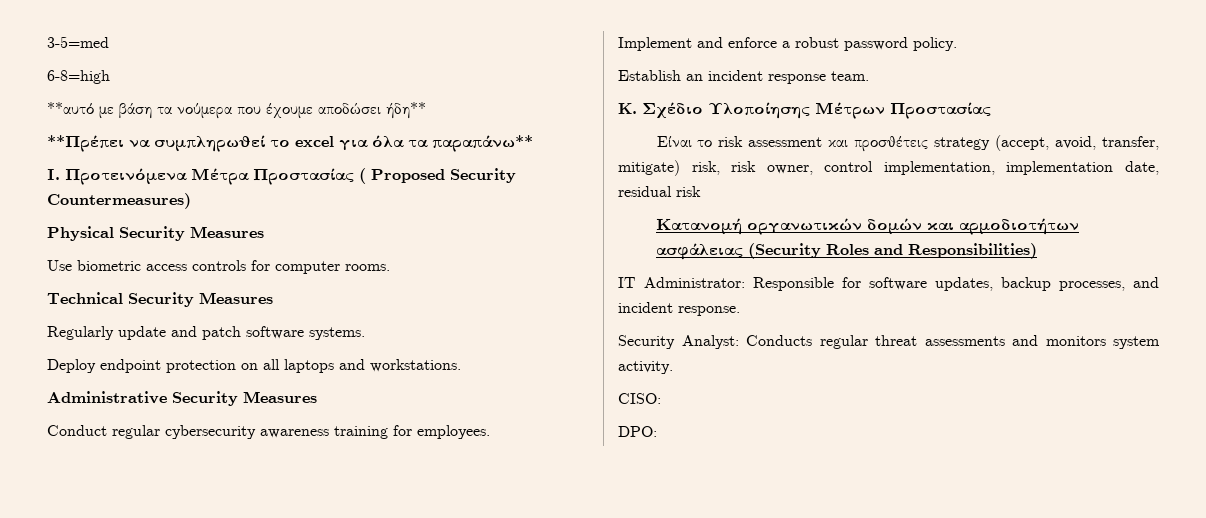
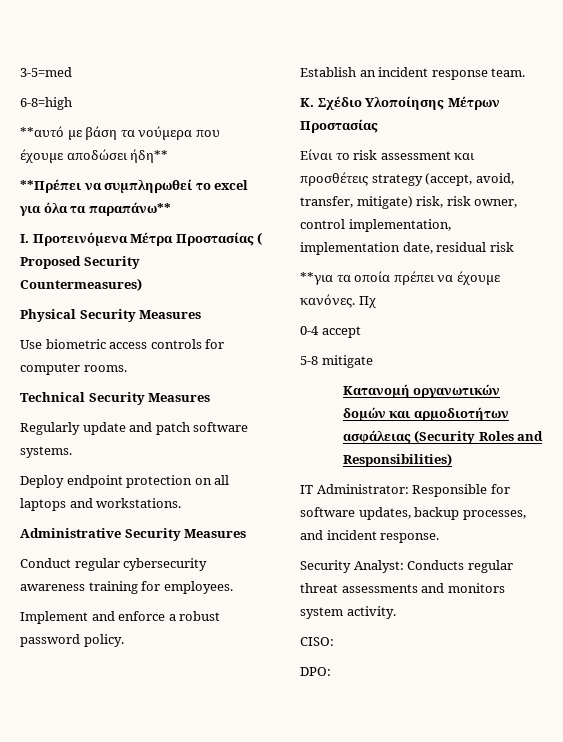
(701, 191) none -> [300,271,501,285] [300,294,376,308] [300,326,361,338] [300,355,373,368] // **για τα οποία πρέπει να έχουμε κανόνες. Πχ // 0-4 accept // 5-8 mitigate

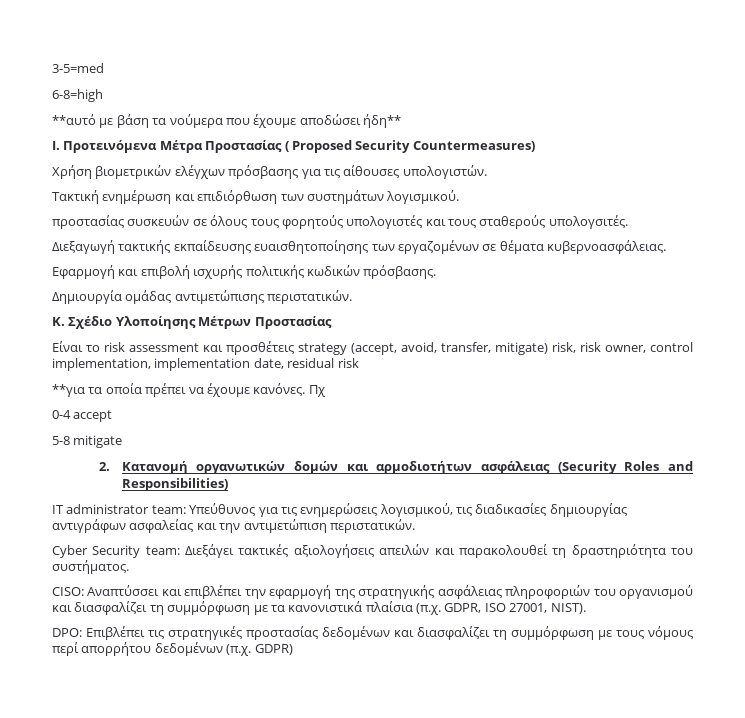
[20,179,249,193] [19,202,171,216] // **Πρέπει να συμπληρωθεί το excel για όλα τα παραπάνω** -> (401, 121) none
[20,309,202,322] [20,339,225,349] [20,363,127,375] [20,392,211,405] [20,422,249,435] [20,446,72,458] [20,475,230,488] [20,498,182,511] [20,528,247,541] [20,558,208,571] [20,581,233,594] [20,611,221,624] [20,634,124,647] [300,67,526,80] Physical Security Measures // Use biometric access controls for computer rooms. // Technical Security Measures // Regularly update and patch software systems. // Deploy endpoint protection on all laptops and workstations. // Administrative Security Measures // Conduct regular cybersecurity awareness training for employees. // Implement and enforce a robust password policy. // Establish an incident response team. -> [52,165,487,179] [52,190,460,204] [52,215,628,229] [52,240,666,254] [52,265,437,279] [52,290,353,304] Χρήση βιομετρικών ελέγχων πρόσβασης για τις αίθουσες υπολογιστών. // Τακτική ενημέρωση και επιδιόρθωση των συστημάτων λογισμικού. // προστασίας συσκευών σε όλους τους φορητούς υπολογιστές και τους σταθερούς υπολογσιτές. // Διεξαγωγή τακτικής εκπαίδευσης ευαισθητοποίησης των εργαζομένων σε θέματα κυβερνοασφάλειας. // Εφαρμογή και επιβολή ισχυρής πολιτικής κωδικών πρόσβασης. // Δημιουργία ομάδας αντιμετώπισης περιστατικών.
(373, 361) none -> [98,462,110,471] 2.
[316,484,510,497] [300,507,526,520] [300,530,440,543] [300,560,513,573] [300,583,505,593] [300,606,396,619] [300,637,334,646] [300,667,331,676] Administrator: Responsible for software updates, backup processes, and incident response. // Security Analyst: Conducts regular threat assessments and monitors system activity. // CISO: // DPO: -> [66,503,627,517] [52,519,415,533] [52,544,694,558] [52,560,129,574] [52,585,693,599] [52,601,586,615] [52,626,693,640] [52,642,293,656] administrator team: Υπεύθυνος για τις ενημερώσεις λογισμικού, τις διαδικασίες δημιουργίας αντιγράφων ασφαλείας και την αντιμετώπιση περιστατικών. // Cyber Security team: Διεξάγει τακτικές αξιολογήσεις απειλών και παρακολουθεί τη δραστηριότητα του συστήματος. // CISO: Αναπτύσσει και επιβλέπει την εφαρμογή της στρατηγικής ασφάλειας πληροφοριών του οργανισμού και διασφαλίζει τη συμμόρφωση με τα κανονιστικά πλαίσια (π.χ. GDPR, ISO 27001, NIST). // DPO: Επιβλέπει τις στρατηγικές προστασίας δεδομένων και διασφαλίζει τη συμμόρφωση με τους νόμους περί απορρήτου δεδομένων (π.χ. GDPR)

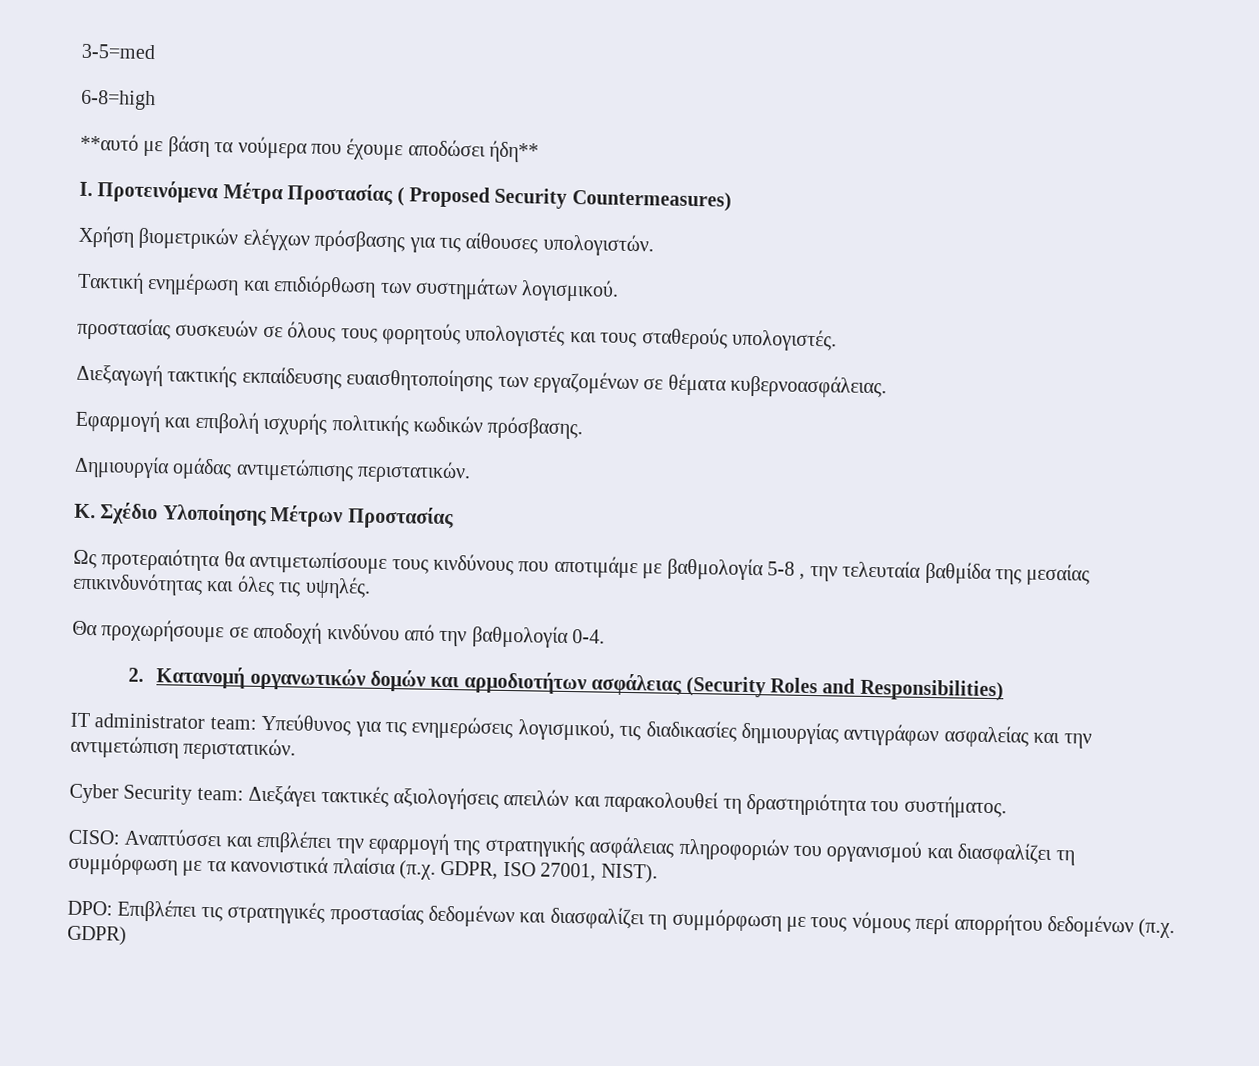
[548,215,628,229] υπολογσιτές. -> [731,328,837,352] υπολογιστές.
[52,341,693,355] [52,358,359,371] [52,383,326,397] [52,410,113,422] [52,435,123,448] Είναι το risk assessment και προσθέτεις strategy (accept, avoid, transfer, mitigate) risk, risk owner, control implementation, implementation date, residual risk // **για τα οποία πρέπει να έχουμε κανόνες. Πχ // 0-4 accept // 5-8 mitigate -> [73,548,1091,586] [72,572,371,599] [72,619,606,648] Ως προτεραιότητα θα αντιμετωπίσουμε τους κινδύνους που αποτιμάμε με βαθμολογία 5-8 , την τελευταία βαθμίδα της μεσαίας επικινδυνότητας και όλες τις υψηλές. // Θα προχωρήσουμε σε αποδοχή κινδύνου από την βαθμολογία 0-4.

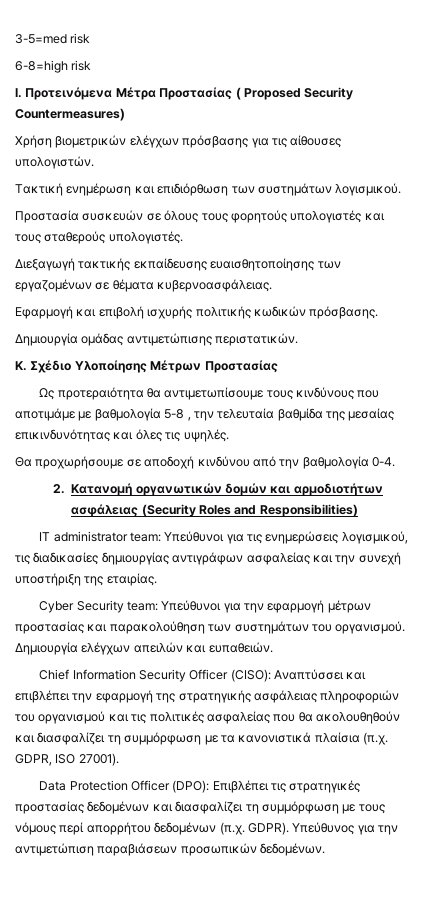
(156, 51) none -> [70,33,91,44] risk
[80,133,540,163] // **αυτό με βάση τα νούμερα που έχουμε αποδώσει ήδη** -> [71,60,92,71] risk
[77,317,171,341] προστασίας -> [15,210,79,223] Προστασία
[261,713,352,736] Υπεύθυνος -> [164,531,225,542] Υπεύθυνοι
[70,735,297,761] αντιμετώπιση περιστατικών. -> [358,552,401,565] [15,573,157,586] συνεχή υποστήριξη της εταιρίας.
[248,784,1007,819] [68,829,120,845] Διεξάγει τακτικές αξιολογήσεις απειλών και παρακολουθεί τη δραστηριότητα του συστήματος. // CISO: -> [161,600,371,613] [15,621,406,634] [15,642,273,655] [39,669,271,682] Υπεύθυνοι για την εφαρμογή μέτρων προστασίας και παρακολούθηση των συστημάτων του οργανισμού. Δημιουργία ελέγχων απειλών και ευπαθειών. // Chief Information Security Officer (CISO):
(954, 853) none -> [131,711,400,724] [15,735,35,743] τις πολιτικές ασφαλείας που θα ακολουθηθούν και
[540,862,658,884] [67,900,113,916] 27001, NIST). // DPO: -> [78,753,119,766] [39,780,210,793] 27001). // Data Protection Officer (DPO):
[67,925,127,946] GDPR) -> [247,822,398,835] [15,843,326,856] GDPR). Υπεύθυνος για την αντιμετώπιση παραβιάσεων προσωπικών δεδομένων.

